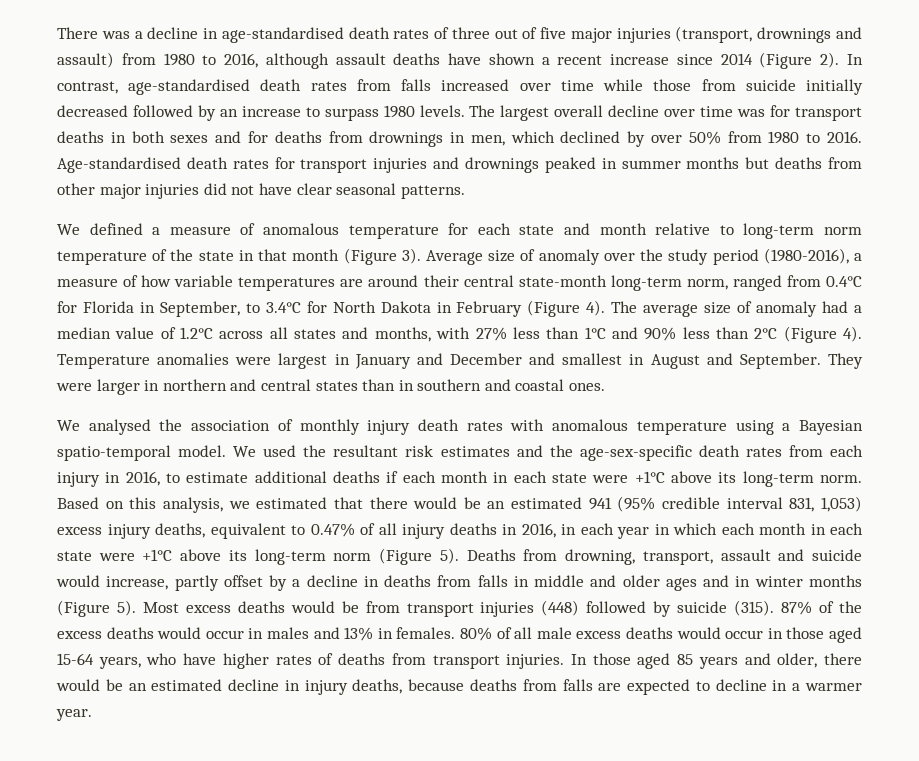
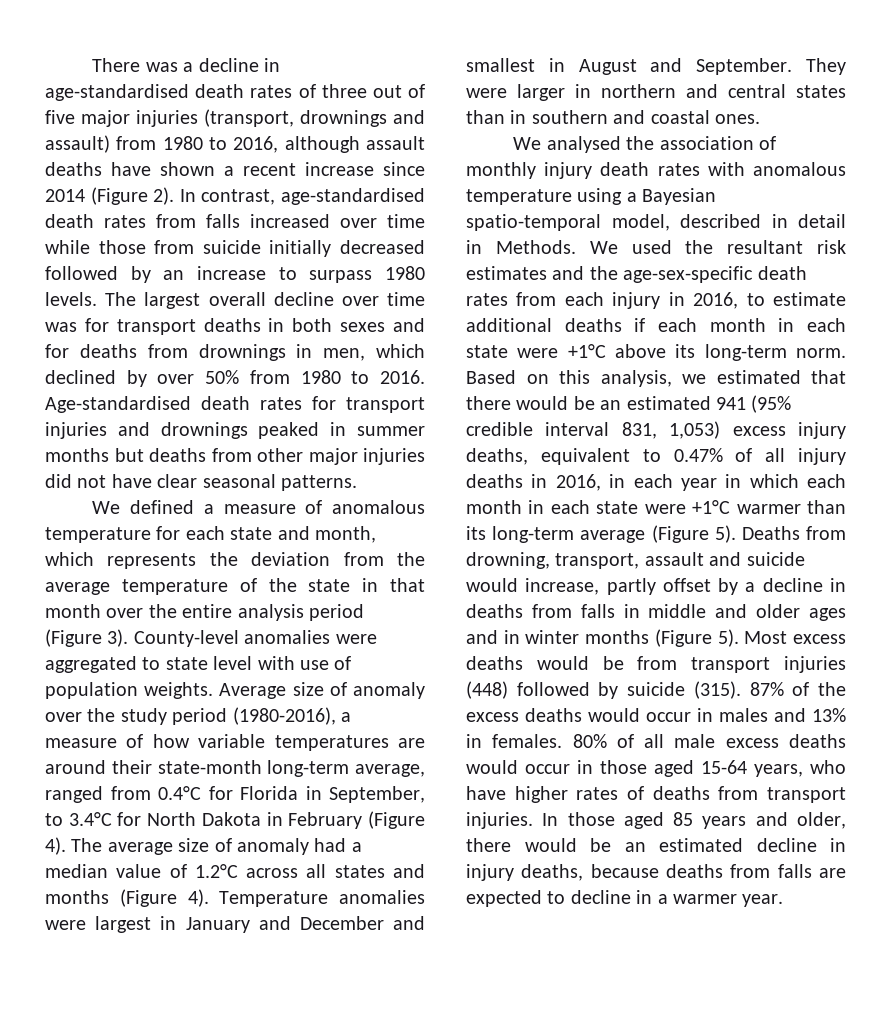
[599,223,863,239] month relative to long-term norm -> [315,526,376,543] [45,552,425,569] [45,582,110,595] month, which represents the deviation from the average
[343,248,421,265] (Figure 3). -> [106,604,364,621] [45,629,377,647] [45,656,352,673] [45,682,214,699] over the entire analysis period (Figure 3). County-level anomalies were aggregated to state level with use of population weights.
[463,275,514,287] central -> (152, 767) none
[686,279,728,290] norm, -> [355,764,425,777] average,
[374,327,778,342] months, with 27% less than 1°C and 90% less than 2°C -> [45,890,109,904] months
[178,445,227,457] model. -> [611,214,846,231] [466,240,576,254] model, described in detail in Methods.
[180,549,372,565] above its long-term norm -> [736,500,846,514] [466,526,646,543] warmer than its long-term average

